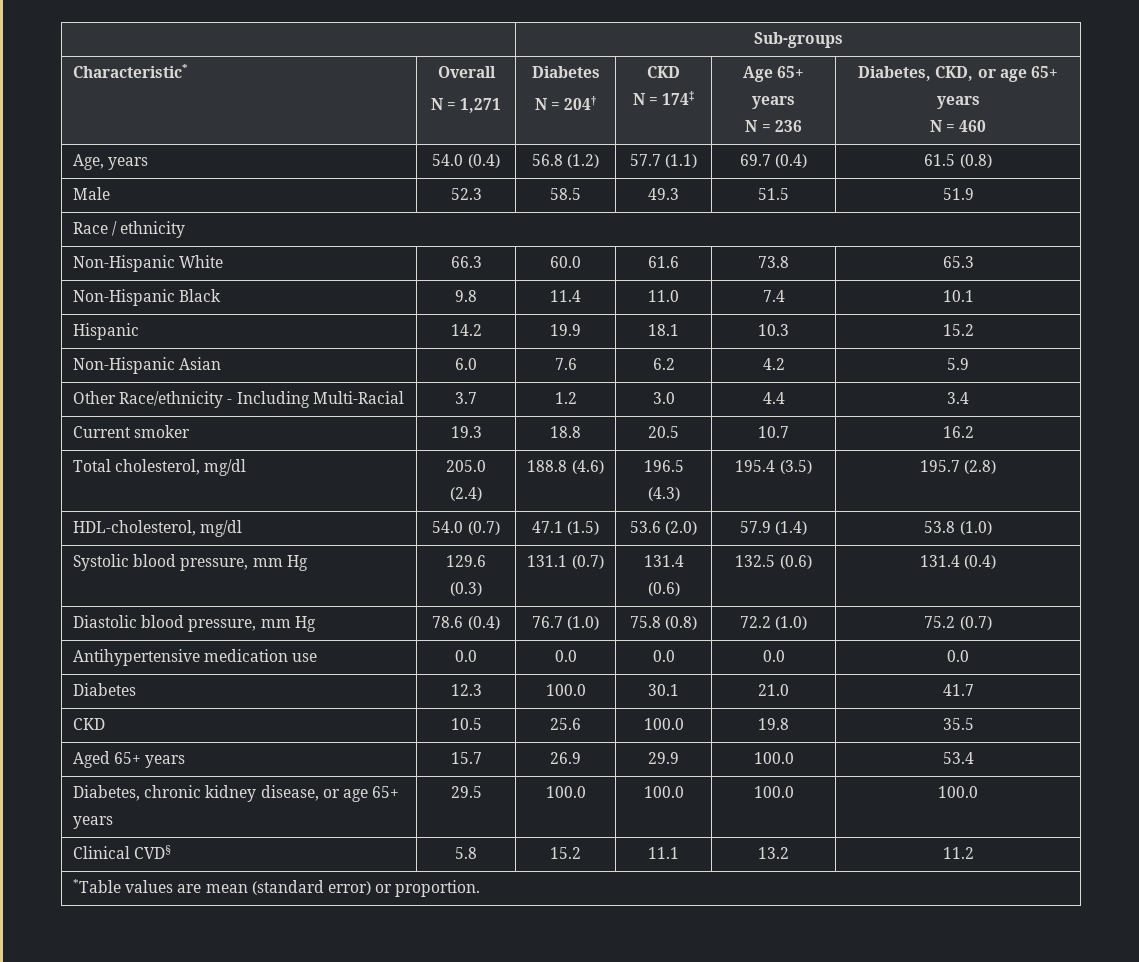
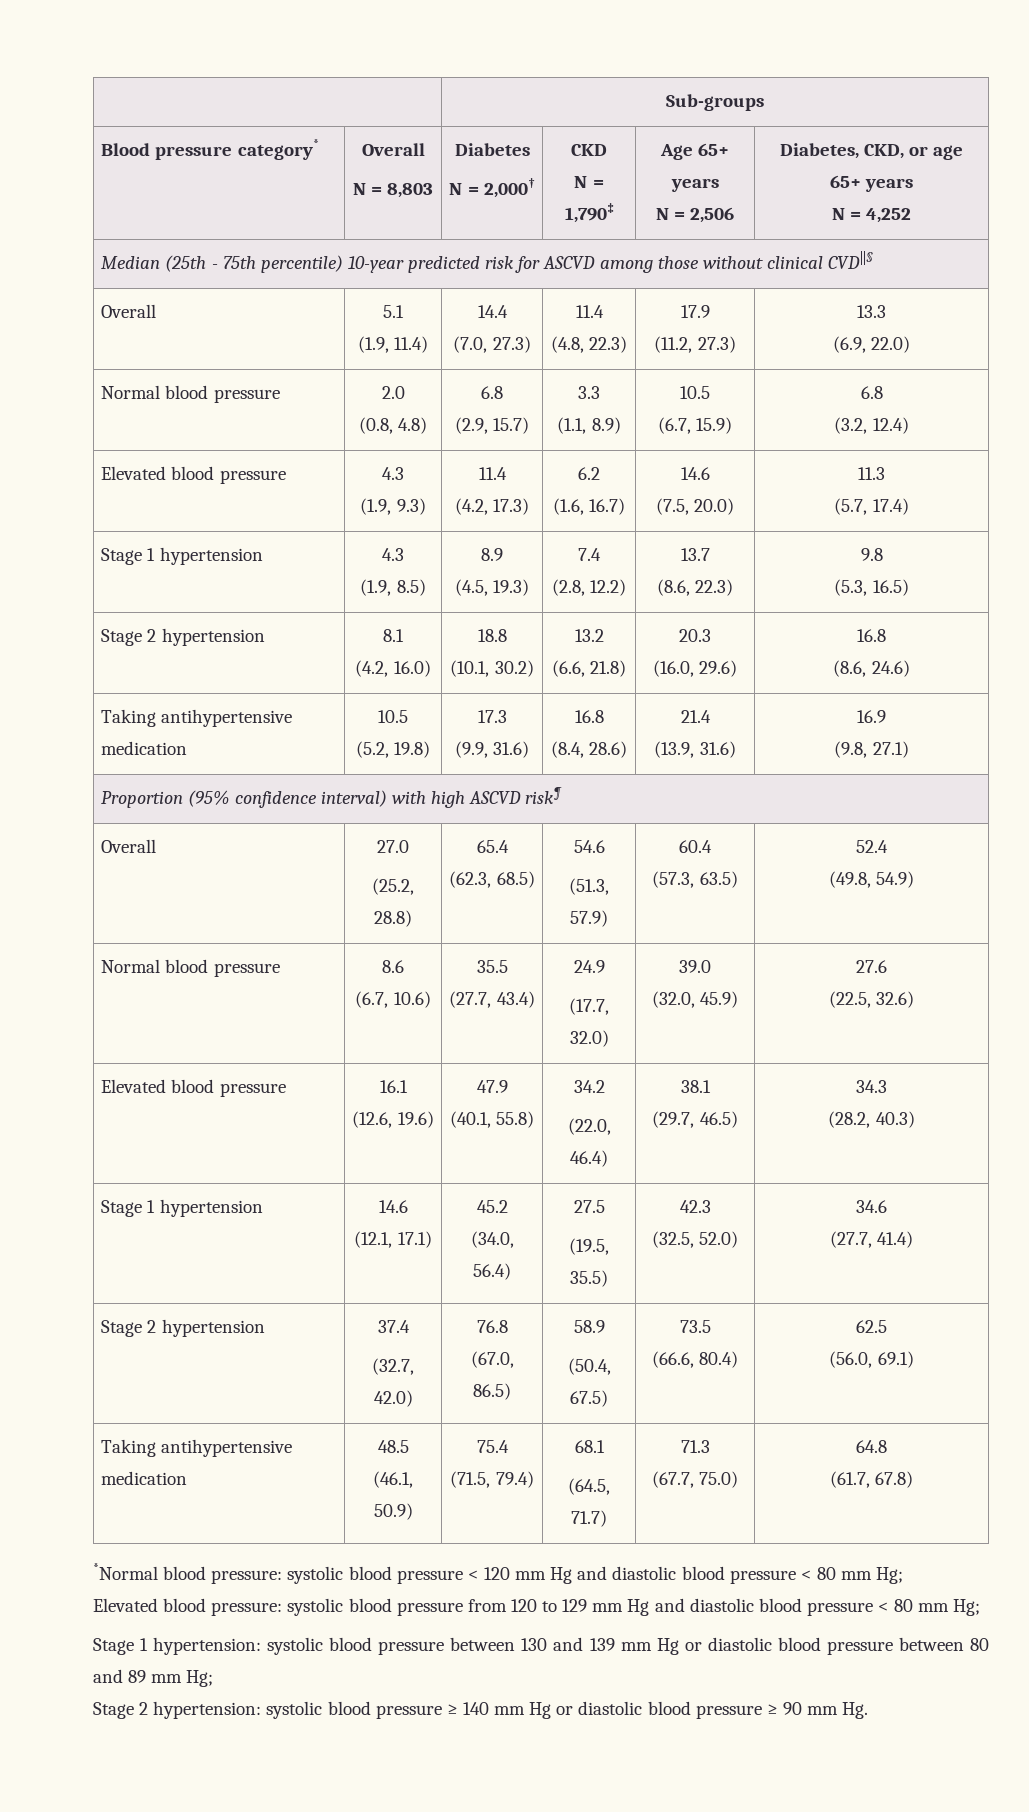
[73,64,189,78] Characteristic* -> [101,139,319,160] Blood pressure category*
[460,98,502,113] 1,271 -> [387,183,434,198] 8,803
[564,96,597,110] 204† -> [483,178,535,198] 2,000†
[662,91,695,105] 174‡ -> [564,203,614,223] 1,790‡
[774,120,802,132] 236 -> [690,207,735,223] 2,506
[959,120,987,132] [73,154,149,170] [432,154,500,168] [531,154,600,168] [629,154,698,168] [739,154,808,168] [924,154,992,168] [73,187,111,200] [450,188,482,200] [550,188,581,200] [648,188,679,200] [758,188,789,200] [942,188,974,200] [73,221,186,238] [73,255,224,272] [450,256,482,268] [550,256,581,268] [648,256,679,268] [758,256,789,268] [942,256,974,268] [73,289,222,306] [455,290,477,302] [550,290,581,302] [648,290,679,302] [762,290,785,302] [942,290,974,302] [73,323,140,340] [450,324,482,336] [550,324,581,336] [648,324,679,336] [758,324,789,336] [942,324,974,336] [73,357,222,374] [455,358,477,370] [554,358,577,370] [652,358,675,370] [762,358,785,370] [947,358,969,370] [73,391,404,408] [455,392,477,404] [554,392,577,404] [652,392,675,404] [762,392,785,404] [947,392,969,404] [73,425,191,438] [450,426,482,438] [550,426,581,438] [648,426,679,438] [758,426,789,438] [942,426,974,438] [73,459,247,476] [446,460,486,472] [450,487,482,501] [527,460,604,474] [643,460,684,472] [647,487,680,501] [735,460,812,474] [919,460,997,474] [73,520,243,537] [432,521,500,535] [531,521,600,535] [629,521,698,535] [739,521,808,535] [924,521,992,535] [73,554,308,571] [446,555,486,567] [450,582,482,596] [527,555,604,569] [643,555,684,567] [647,582,680,596] [735,555,812,569] [919,555,997,569] [73,615,316,632] [432,616,500,630] [531,616,600,630] [629,616,698,630] [739,616,808,630] [924,616,992,630] [73,649,318,666] [455,650,477,662] [554,650,577,662] [652,650,675,662] [762,650,785,662] [947,650,969,662] [73,683,137,696] [450,684,482,696] [545,684,586,696] [648,684,679,696] [758,684,789,696] [942,684,974,696] [73,718,106,730] [450,718,482,730] [550,718,581,730] [643,718,684,730] [758,718,789,730] [942,718,974,730] [73,751,186,768] [450,752,482,764] [550,752,581,764] [648,752,679,764] [753,752,794,764] [942,752,974,764] [73,785,400,802] [73,816,114,829] [450,786,482,798] [545,786,586,798] [643,786,684,798] [753,786,794,798] [938,786,978,798] [73,845,172,859] [455,847,477,859] [550,847,581,859] [648,847,679,859] [758,847,789,859] [942,847,974,859] [73,879,481,897] 460 // Age, years | 54.0 (0.4) | 56.8 (1.2) | 57.7 (1.1) | 69.7 (0.4) | 61.5 (0.8) // Male | 52.3 | 58.5 | 49.3 | 51.5 | 51.9 // Race / ethnicity // Non-Hispanic White | 66.3 | 60.0 | 61.6 | 73.8 | 65.3 // Non-Hispanic Black | 9.8 | 11.4 | 11.0 | 7.4 | 10.1 // Hispanic | 14.2 | 19.9 | 18.1 | 10.3 | 15.2 // Non-Hispanic Asian | 6.0 | 7.6 | 6.2 | 4.2 | 5.9 // Other Race/ethnicity - Including Multi-Racial | 3.7 | 1.2 | 3.0 | 4.4 | 3.4 // Current smoker | 19.3 | 18.8 | 20.5 | 10.7 | 16.2 // Total cholesterol, mg/dl | 205.0 (2.4) | 188.8 (4.6) | 196.5 (4.3) | 195.4 (3.5) | 195.7 (2.8) // HDL-cholesterol, mg/dl | 54.0 (0.7) | 47.1 (1.5) | 53.6 (2.0) | 57.9 (1.4) | 53.8 (1.0) // Systolic blood pressure, mm Hg | 129.6 (0.3) | 131.1 (0.7) | 131.4 (0.6) | 132.5 (0.6) | 131.4 (0.4) // Diastolic blood pressure, mm Hg | 78.6 (0.4) | 76.7 (1.0) | 75.8 (0.8) | 72.2 (1.0) | 75.2 (0.7) // Antihypertensive medication use | 0.0 | 0.0 | 0.0 | 0.0 | 0.0 // Diabetes | 12.3 | 100.0 | 30.1 | 21.0 | 41.7 // CKD | 10.5 | 25.6 | 100.0 | 19.8 | 35.5 // Aged 65+ years | 15.7 | 26.9 | 29.9 | 100.0 | 53.4 // Diabetes, chronic kidney disease, or age 65+ years | 29.5 | 100.0 | 100.0 | 100.0 | 100.0 // Clinical CVD§ | 5.8 | 15.2 | 11.1 | 13.2 | 11.2 // *Table values are mean (standard error) or proportion. -> [866,208,912,223] [101,251,874,273] [101,304,157,318] [383,305,404,318] [357,336,429,353] [477,305,508,318] [453,336,531,353] [575,305,604,318] [550,336,628,353] [680,305,710,318] [654,336,736,353] [857,305,886,318] [832,336,911,353] [101,385,280,403] [381,386,405,399] [358,417,428,434] [481,386,503,399] [454,417,530,434] [578,386,600,399] [557,417,621,434] [680,386,710,399] [657,417,733,434] [860,386,883,399] [834,417,909,434] [101,466,286,484] [382,467,404,480] [360,498,426,515] [478,467,507,480] [454,498,530,515] [578,467,600,480] [552,498,626,515] [680,467,710,480] [655,498,735,515] [858,467,885,480] [834,498,909,515] [101,547,263,565] [382,548,404,561] [360,579,426,596] [481,548,503,561] [454,579,530,596] [578,548,601,561] [551,579,627,596] [680,548,710,561] [656,579,734,596] [860,548,883,561] [834,579,909,596] [101,628,265,646] [383,629,404,642] [355,660,431,677] [477,629,507,642] [450,660,534,677] [574,629,604,642] [551,660,627,677] [679,629,711,642] [652,660,738,677] [857,629,886,642] [833,660,910,677] [101,709,293,727] [101,741,188,755] [378,710,408,723] [355,741,431,758] [477,710,507,723] [454,741,530,758] [574,710,604,723] [550,741,628,758] [680,710,711,723] [654,741,736,758] [857,710,886,723] [834,741,909,758] [101,787,563,808] [101,839,157,853] [377,840,409,853] [372,878,414,895] [374,910,412,927] [476,840,509,853] [449,871,535,888] [573,840,605,853] [569,878,609,895] [570,910,608,927] [679,840,712,853] [652,871,738,888] [856,840,888,853] [828,871,915,888] [101,959,280,977] [382,960,404,973] [355,991,431,1008] [476,960,508,973] [449,991,535,1008] [573,960,605,973] [569,998,609,1015] [569,1030,609,1047] [679,960,711,973] [651,991,739,1008] [856,960,887,973] [828,991,915,1008] [101,1079,286,1097] [379,1080,408,1093] [352,1111,434,1128] [476,1080,508,1093] [449,1111,535,1128] [573,1080,605,1093] [567,1118,611,1135] [570,1150,608,1167] [680,1080,711,1093] [652,1111,738,1128] [856,1080,887,1093] [828,1111,915,1128] [101,1199,263,1217] [378,1200,408,1213] [354,1231,432,1248] [476,1200,508,1213] [470,1231,514,1248] [473,1263,511,1280] [573,1200,605,1213] [569,1238,609,1255] [570,1270,608,1287] [679,1200,711,1213] [651,1231,739,1248] [856,1200,887,1213] [829,1231,914,1248] [101,1319,265,1337] [377,1320,410,1333] [372,1358,414,1375] [373,1390,413,1407] [476,1320,508,1333] [470,1351,514,1368] [473,1383,511,1400] [573,1320,605,1333] [567,1358,611,1375] [570,1390,608,1407] [679,1320,711,1333] [651,1351,739,1368] [856,1320,887,1333] [829,1351,914,1368] [101,1439,293,1457] [101,1471,188,1485] [377,1440,409,1453] [373,1471,413,1488] [373,1503,413,1520] [476,1440,509,1453] [450,1471,534,1488] [574,1440,605,1453] [568,1478,610,1495] [571,1510,607,1527] [680,1440,710,1453] [651,1471,739,1488] [856,1440,887,1453] [829,1471,914,1488] [93,1563,904,1584] [93,1598,981,1616] [93,1637,989,1655] [93,1669,214,1687] [93,1701,869,1719] 4,252 // Median (25th - 75th percentile) 10-year predicted risk for ASCVD among those without clinical CVD‖§ // Overall | 5.1 // (1.9, 11.4) | 14.4 // (7.0, 27.3) | 11.4 // (4.8, 22.3) | 17.9 // (11.2, 27.3) | 13.3 // (6.9, 22.0) // Normal blood pressure | 2.0 // (0.8, 4.8) | 6.8 // (2.9, 15.7) | 3.3 // (1.1, 8.9) | 10.5 // (6.7, 15.9) | 6.8 // (3.2, 12.4) // Elevated blood pressure | 4.3 // (1.9, 9.3) | 11.4 // (4.2, 17.3) | 6.2 // (1.6, 16.7) | 14.6 // (7.5, 20.0) | 11.3 // (5.7, 17.4) // Stage 1 hypertension | 4.3 // (1.9, 8.5) | 8.9 // (4.5, 19.3) | 7.4 // (2.8, 12.2) | 13.7 // (8.6, 22.3) | 9.8 // (5.3, 16.5) // Stage 2 hypertension | 8.1 // (4.2, 16.0) | 18.8 // (10.1, 30.2) | 13.2 // (6.6, 21.8) | 20.3 // (16.0, 29.6) | 16.8 // (8.6, 24.6) // Taking antihypertensive medication | 10.5 // (5.2, 19.8) | 17.3 // (9.9, 31.6) | 16.8 // (8.4, 28.6) | 21.4 // (13.9, 31.6) | 16.9 // (9.8, 27.1) // Proportion (95% confidence interval) with high ASCVD risk¶ // Overall | 27.0 // (25.2, 28.8) | 65.4 // (62.3, 68.5) | 54.6 // (51.3, 57.9) | 60.4 // (57.3, 63.5) | 52.4 // (49.8, 54.9) // Normal blood pressure | 8.6 // (6.7, 10.6) | 35.5 // (27.7, 43.4) | 24.9 // (17.7, 32.0) | 39.0 // (32.0, 45.9) | 27.6 // (22.5, 32.6) // Elevated blood pressure | 16.1 // (12.6, 19.6) | 47.9 // (40.1, 55.8) | 34.2 // (22.0, 46.4) | 38.1 // (29.7, 46.5) | 34.3 // (28.2, 40.3) // Stage 1 hypertension | 14.6 // (12.1, 17.1) | 45.2 // (34.0, 56.4) | 27.5 // (19.5, 35.5) | 42.3 // (32.5, 52.0) | 34.6 // (27.7, 41.4) // Stage 2 hypertension | 37.4 // (32.7, 42.0) | 76.8 // (67.0, 86.5) | 58.9 // (50.4, 67.5) | 73.5 // (66.6, 80.4) | 62.5 // (56.0, 69.1) // Taking antihypertensive medication | 48.5 // (46.1, 50.9) | 75.4 // (71.5, 79.4) | 68.1 // (64.5, 71.7) | 71.3 // (67.7, 75.0) | 64.8 // (61.7, 67.8) // *Normal blood pressure: systolic blood pressure < 120 mm Hg and diastolic blood pressure < 80 mm Hg; // Elevated blood pressure: systolic blood pressure from 120 to 129 mm Hg and diastolic blood pressure < 80 mm Hg; // Stage 1 hypertension: systolic blood pressure between 130 and 139 mm Hg or diastolic blood pressure between 80 and 89 mm Hg; // Stage 2 hypertension: systolic blood pressure ≥ 140 mm Hg or diastolic blood pressure ≥ 90 mm Hg.

